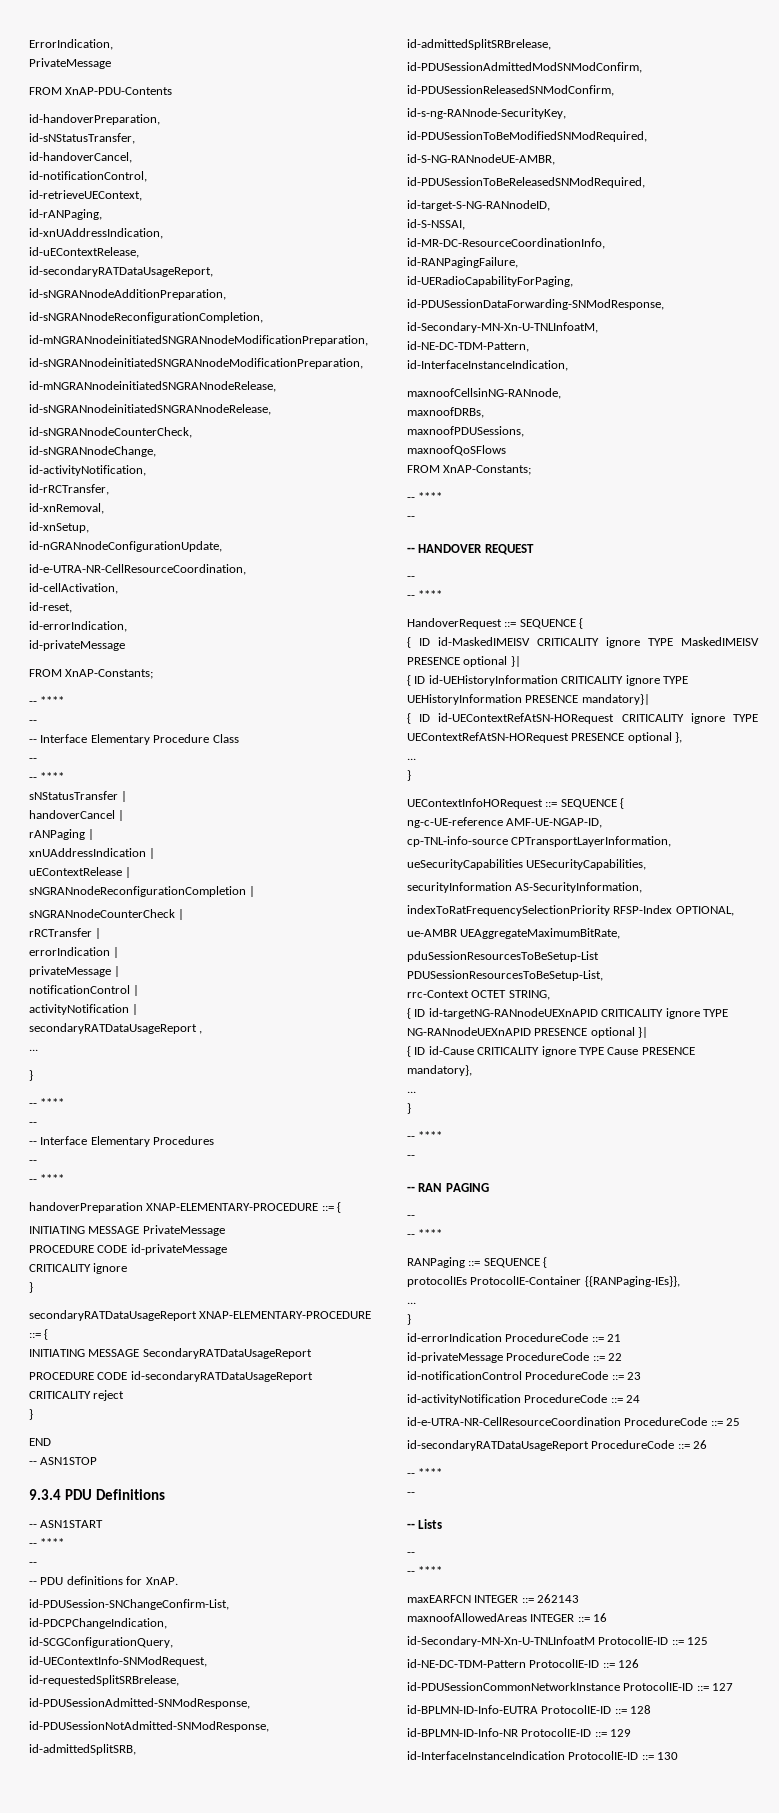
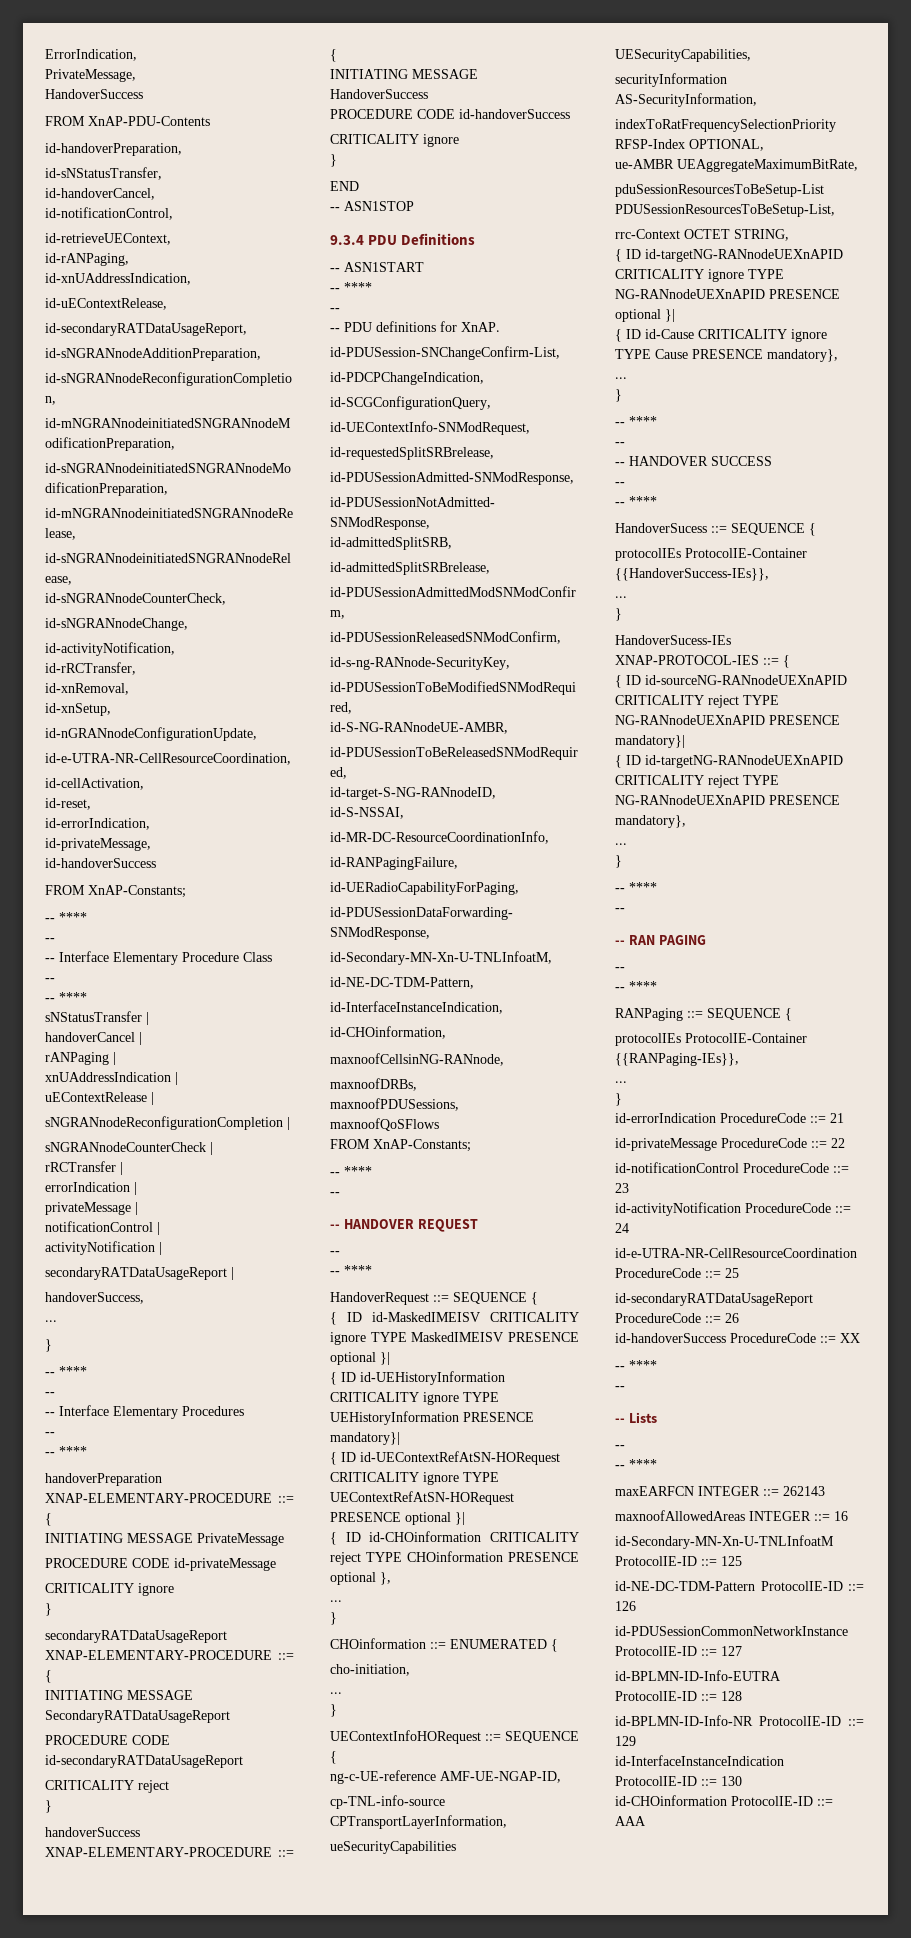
[29,58,111,69] PrivateMessage -> [45,69,136,82] [45,89,143,99] PrivateMessage, // HandoverSuccess
[29,640,125,651] id-privateMessage -> [45,838,151,851] [45,858,156,868] id-privateMessage, // id-handoverSuccess
[199,1031,203,1034] , -> [231,1267,234,1280] [45,1292,144,1304] | // handoverSuccess,
(33, 1414) none -> [45,1827,140,1837] [45,1847,294,1857] [330,49,337,62] [330,69,478,79] [330,89,428,99] [330,109,570,119] [330,134,459,147] [330,154,337,167] // handoverSuccess XNAP-ELEMENTARY-PROCEDURE ::= { // INITIATING MESSAGE HandoverSuccess // PROCEDURE CODE id-handoverSuccess // CRITICALITY ignore // }
(568, 365) none -> [330,1026,446,1039] // id-CHOinformation,
[675,732,683,743] }, -> [455,1512,465,1525] [330,1531,579,1545] [330,1551,579,1565] [330,1572,391,1585] [330,1600,342,1602] [330,1612,337,1625] [330,1638,558,1652] [330,1664,410,1676] }| // { ID id-CHOinformation CRITICALITY reject TYPE CHOinformation PRESENCE optional }, // ... // } // CHOinformation ::= ENUMERATED { // cho-initiation,
(415, 1157) none -> [615,456,772,466] [615,482,625,486] [615,496,657,506] [615,523,816,536] [615,548,807,561] [615,568,769,581] [615,596,627,598] [615,608,622,621] [615,635,731,645] [615,655,790,668] [615,675,847,688] [615,695,779,708] [615,715,840,725] [615,735,685,748] [615,755,843,768] [615,775,779,788] [615,795,840,805] [615,815,686,828] [615,843,627,845] [615,855,622,868] [615,882,657,892] [615,908,625,912] // -- HANDOVER SUCCESS // -- // -- **** // HandoverSucess ::= SEQUENCE { // protocolIEs ProtocolIE-Container {{HandoverSuccess-IEs}}, // ... // } // HandoverSucess-IEs XNAP-PROTOCOL-IES ::= { // { ID id-sourceNG-RANnodeUEXnAPID CRITICALITY reject TYPE NG-RANnodeUEXnAPID PRESENCE mandatory}| // { ID id-targetNG-RANnodeUEXnAPID CRITICALITY reject TYPE NG-RANnodeUEXnAPID PRESENCE mandatory}, // ... // } // -- **** // --
(708, 1444) none -> [615,1333,860,1343] // id-handoverSuccess ProcedureCode ::= XX
(679, 1756) none -> [615,1795,833,1806] [615,1816,646,1826] // id-CHOinformation ProtocolIE-ID ::= AAA

